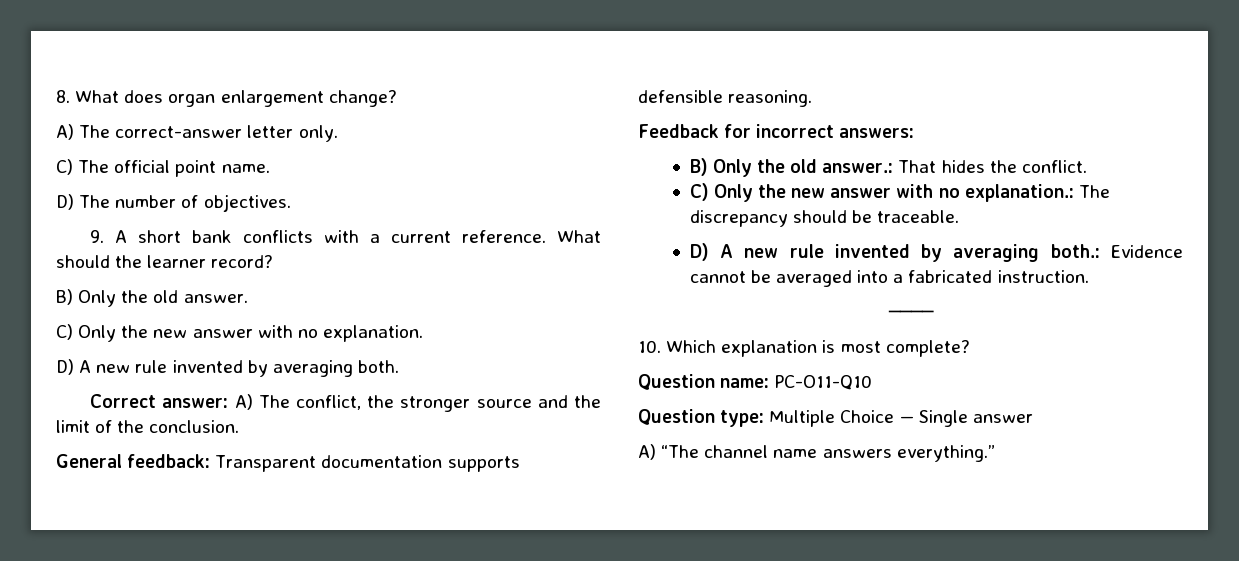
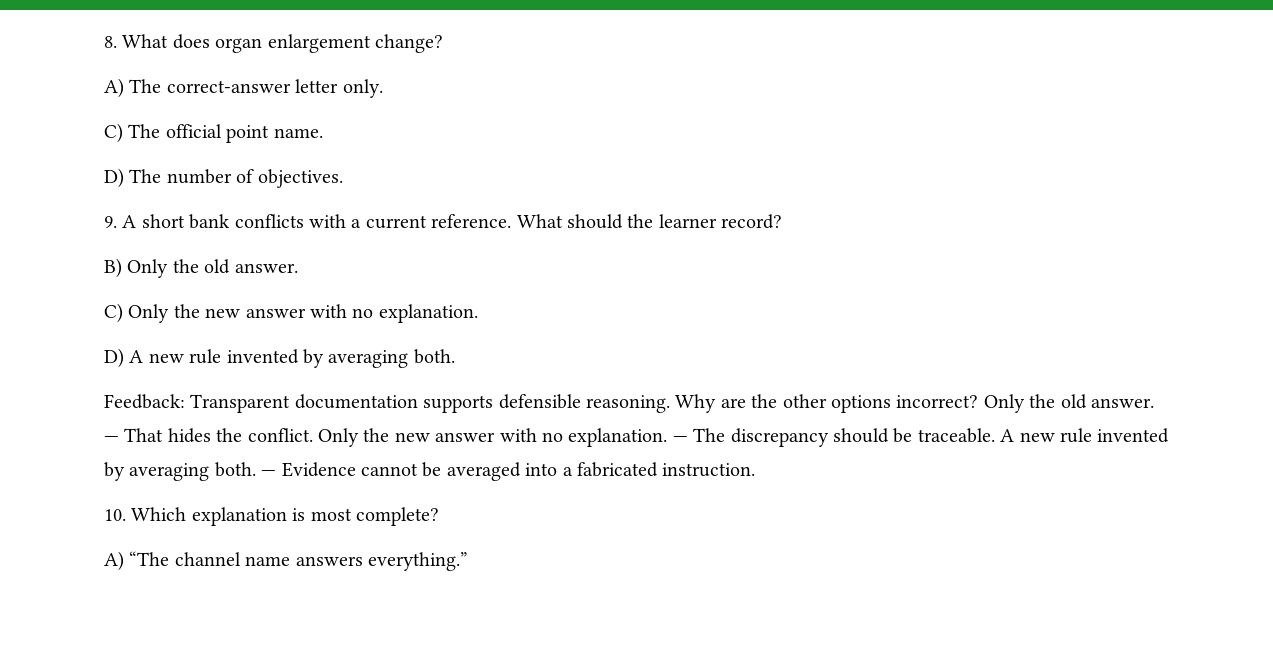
[90,394,602,412] [56,420,240,433] [56,454,211,468] Correct answer: A) The conflict, the stronger source and the limit of the conclusion. // General feedback: -> [104,394,185,409] Feedback:
[638,124,915,138] [689,158,894,177] // Feedback for incorrect answers: // B) Only the old answer.: -> [675,394,1154,413] [104,436,119,442] Why are the other options incorrect? Only the old answer. —
[689,183,1074,202] // C) Only the new answer with no explanation.: -> [318,428,688,447] Only the new answer with no explanation. —
[689,243,1100,262] // D) A new rule invented by averaging both.: -> [1000,428,1170,443] [104,462,277,481] A new rule invented by averaging both. —
[887,310,934,318] // ──── -> (756, 470) none
[638,374,873,390] [638,409,1033,427] // Question name: PC-O11-Q10 // Question type: Multiple Choice — Single answer -> (439, 516) none

